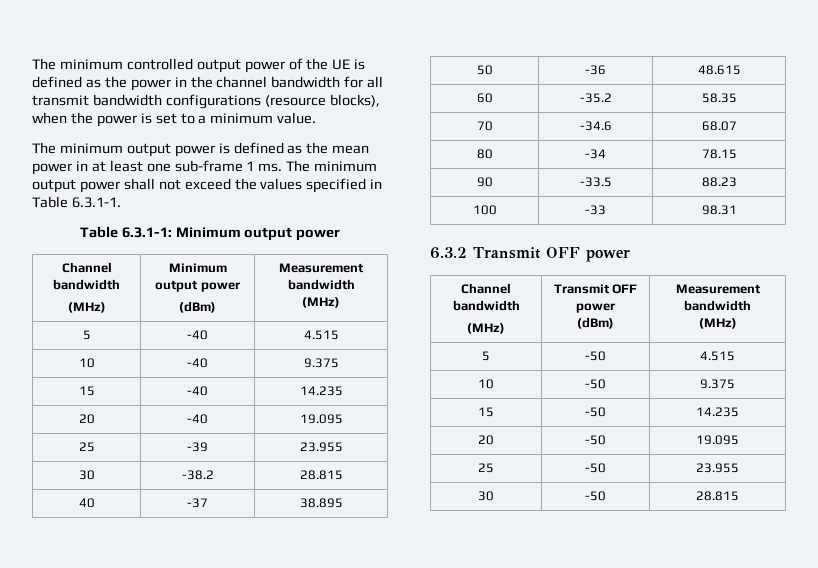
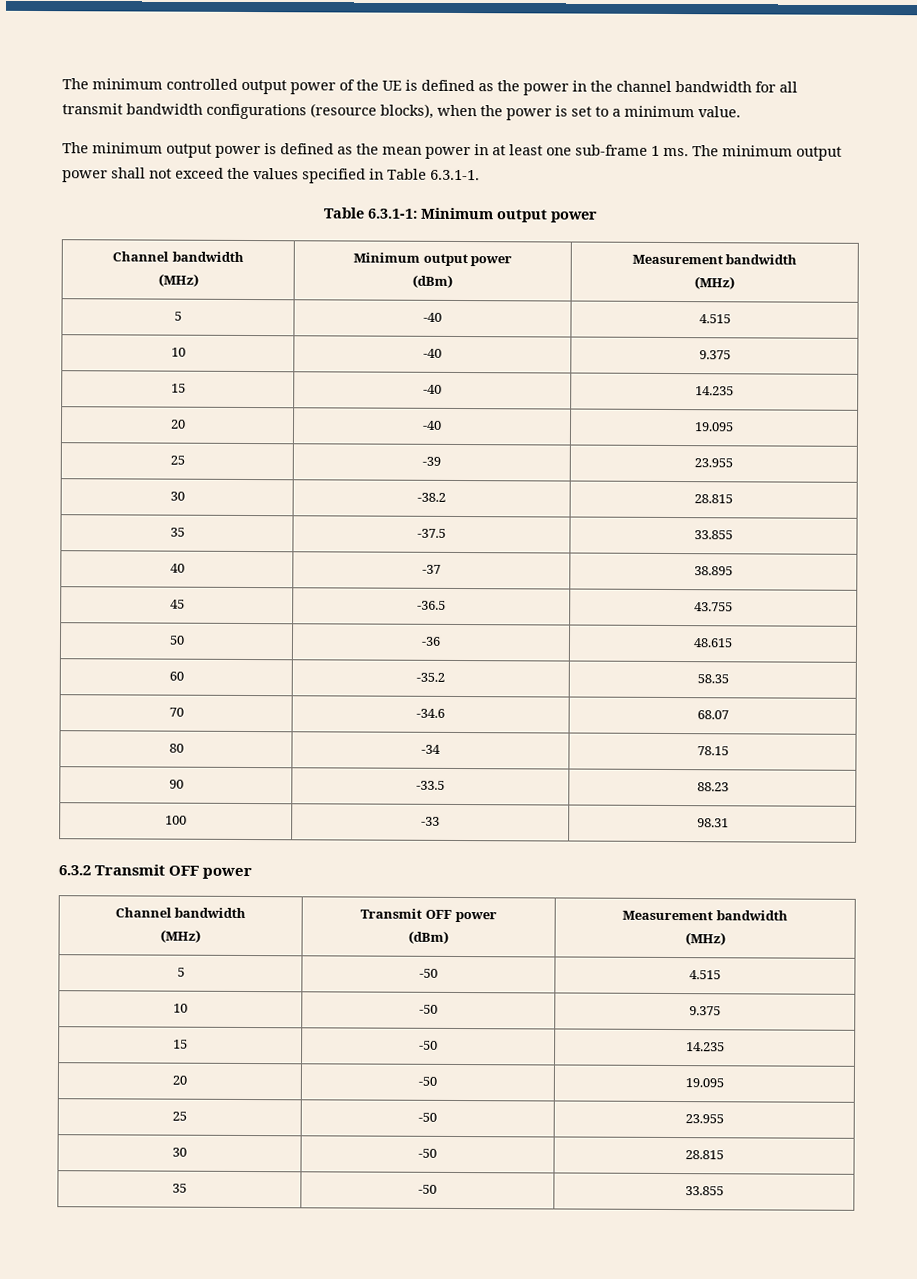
(343, 475) none -> [169,527,185,537] [416,528,446,538] [694,530,733,540] // 35 | -37.5 | 33.855
(343, 503) none -> [169,599,185,609] [416,600,446,610] [694,602,733,612] // 45 | -36.5 | 43.755
(739, 496) none -> [172,1183,187,1193] [417,1184,437,1194] [684,1186,724,1196] // 35 | -50 | 33.855

